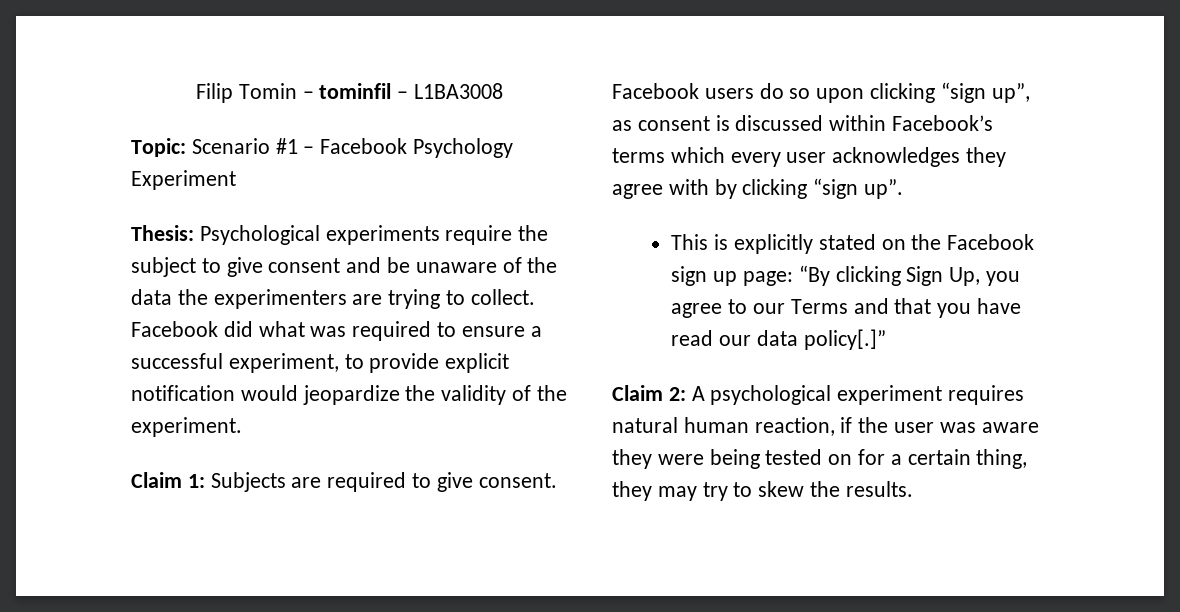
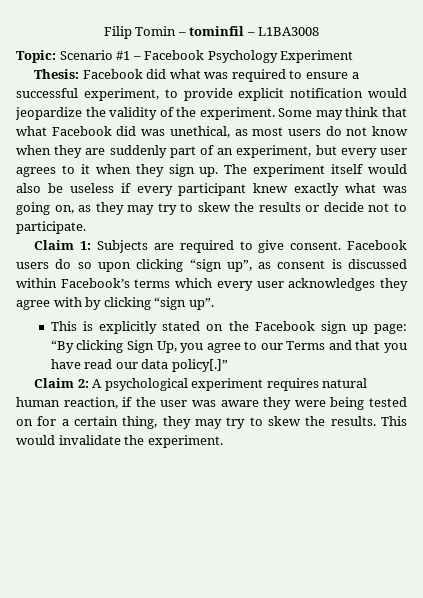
[199,225,549,245] [131,257,558,277] [131,289,535,309] Psychological experiments require the subject to give consent and be unaware of the data the experimenters are trying to collect. -> (80, 74) none
(242, 427) none -> [278,107,407,120] [16,126,408,138] [16,145,407,158] [16,164,407,177] [16,183,408,196] [16,202,408,215] [16,221,86,234] Some may think that what Facebook did was unethical, as most users do not know when they are suddenly part of an experiment, but every user agrees to it when they sign up. The experiment itself would also be useless if every participant knew exactly what was going on, as they may try to skew the results or decide not to participate.
(913, 489) none -> [380,416,407,426] [16,435,223,448] This would invalidate the experiment.

